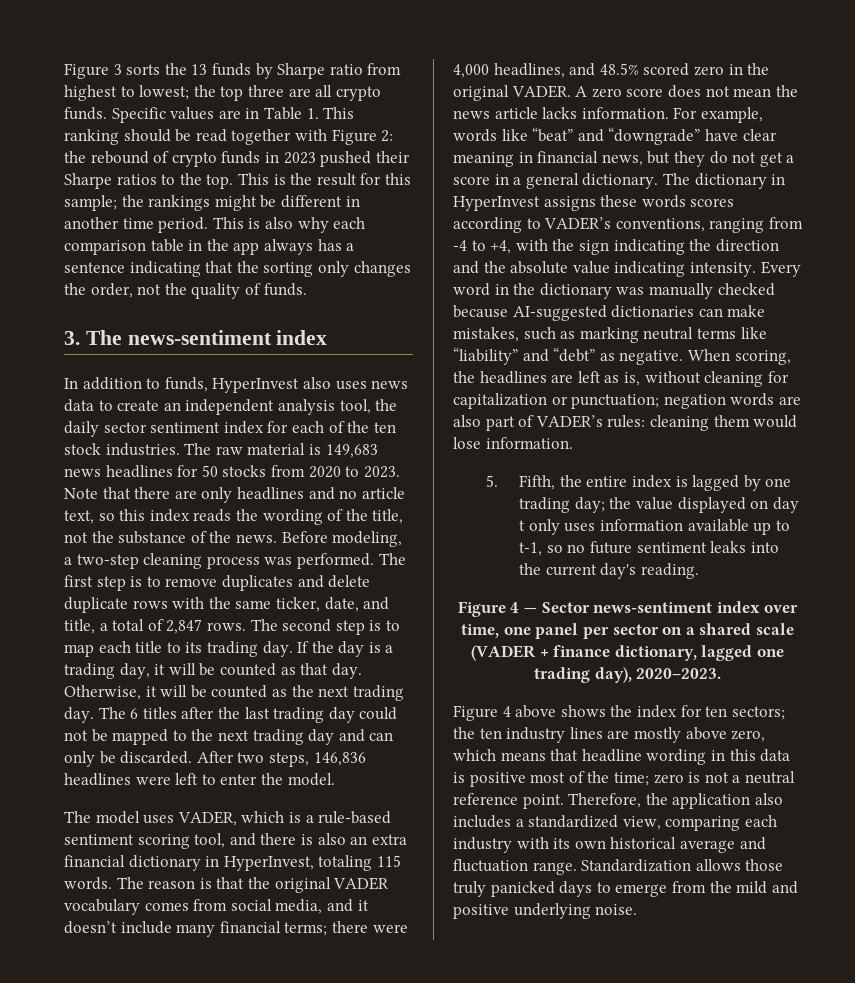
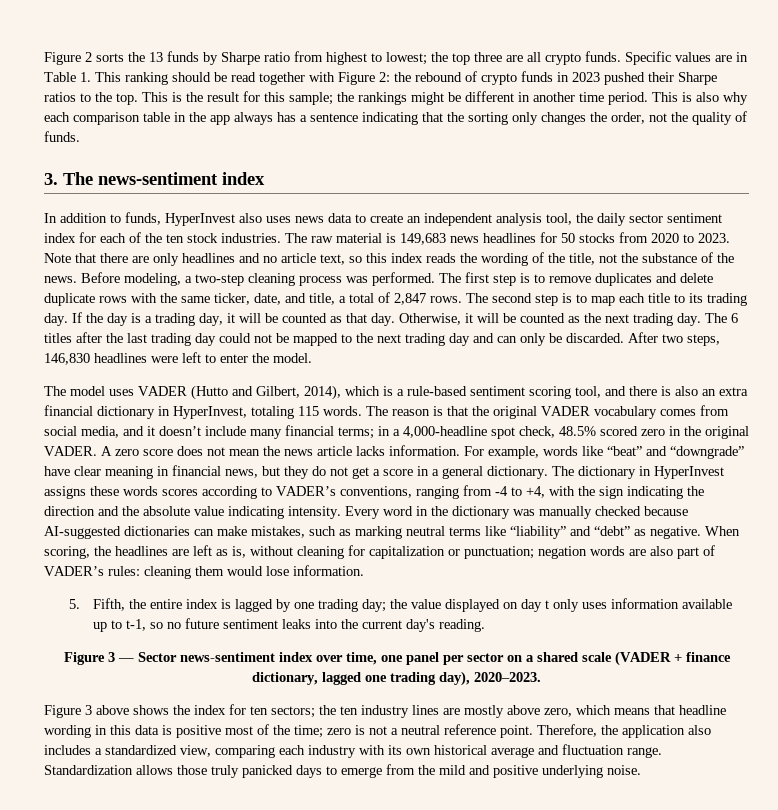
[64,63,122,79] Figure 3 -> [44,52,92,65] Figure 2
[313,752,366,766] 146,836 -> [44,353,90,365] 146,830
[177,811,237,826] VADER, -> [138,385,341,400] VADER (Hutto and Gilbert, 2014),
[331,921,408,933] [453,63,596,78] there were 4,000 headlines, and -> [378,426,555,439] in a 4,000-headline spot check,
[510,602,520,613] 4 -> [107,652,115,662] 3
[502,706,511,717] 4 -> [85,705,92,715] 3

